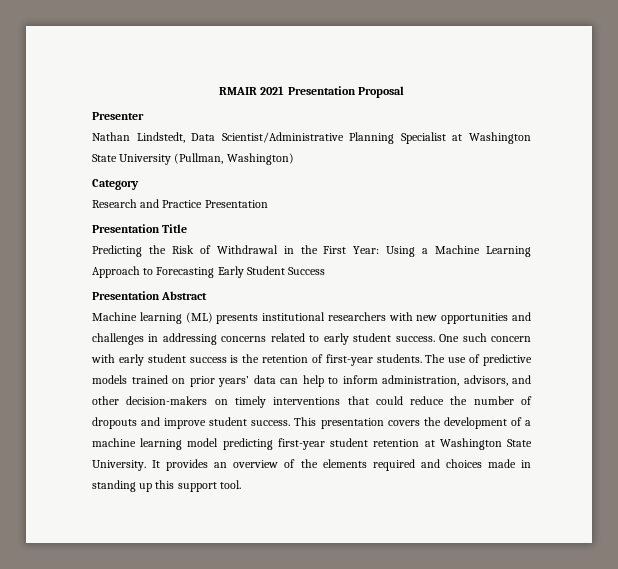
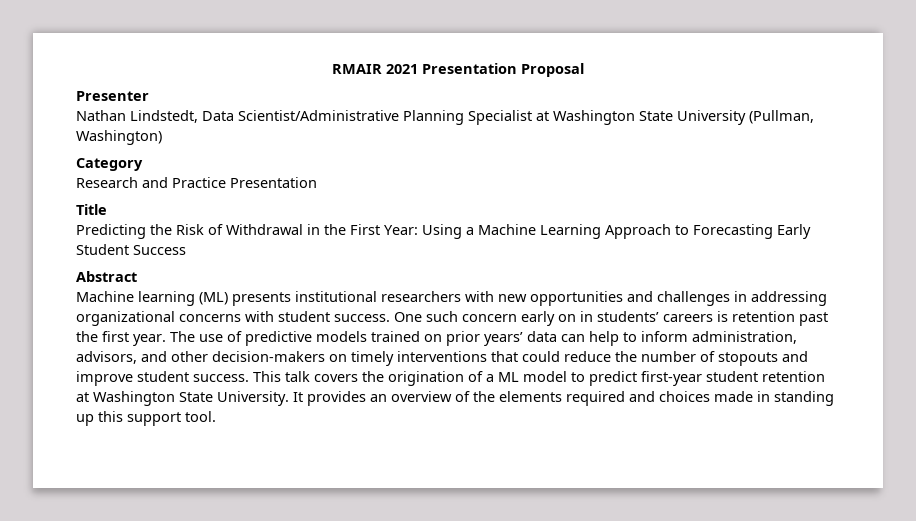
[92,224,160,233] Presentation -> (317, 182) none
[92,291,160,300] Presentation -> (186, 250) none
[221,333,349,345] concerns related to early -> [76,311,274,326] organizational concerns with
[91,354,422,366] with early student success is the retention of first-year students. -> [521,311,828,326] [76,331,166,346] early on in students’ careers is retention past the first year.
[92,417,137,429] dropouts -> [718,352,778,366] stopouts
[320,418,384,429] presentation -> [285,371,310,382] talk
[443,417,507,429] development -> [388,371,464,386] origination
[92,438,273,450] machine learning model predicting -> [498,371,637,386] ML model to predict

